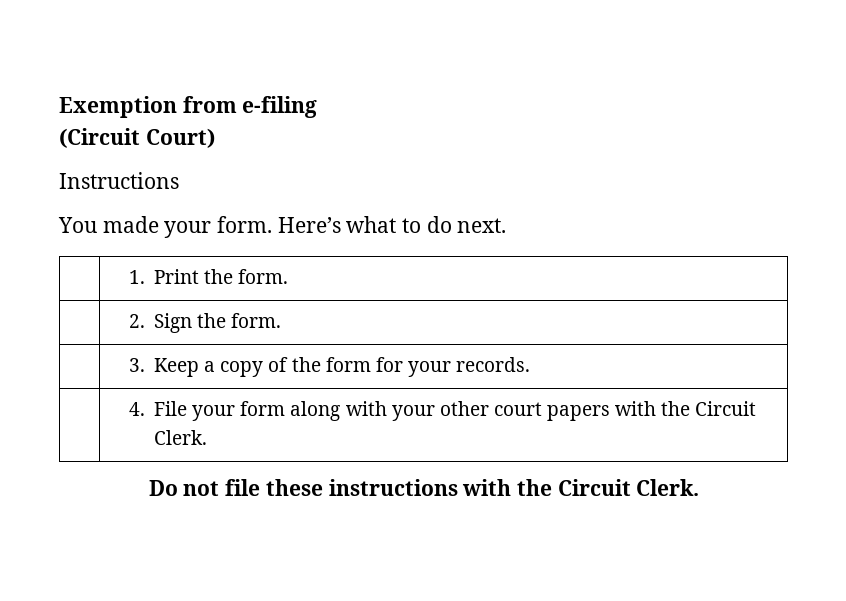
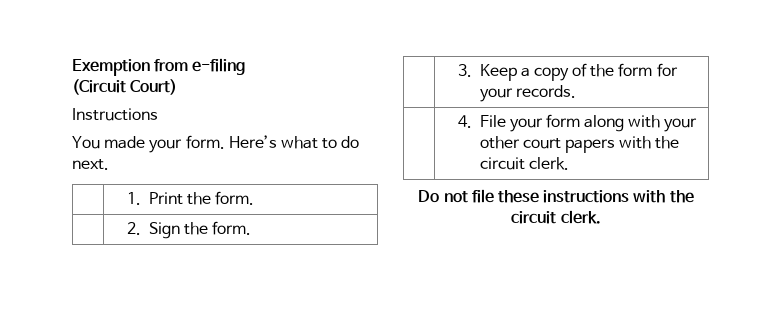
[695,401,757,416] [153,430,207,445] Circuit Clerk. -> [479,157,569,170] circuit clerk.
[557,479,700,496] Circuit Clerk. -> [511,210,601,224] circuit clerk.

